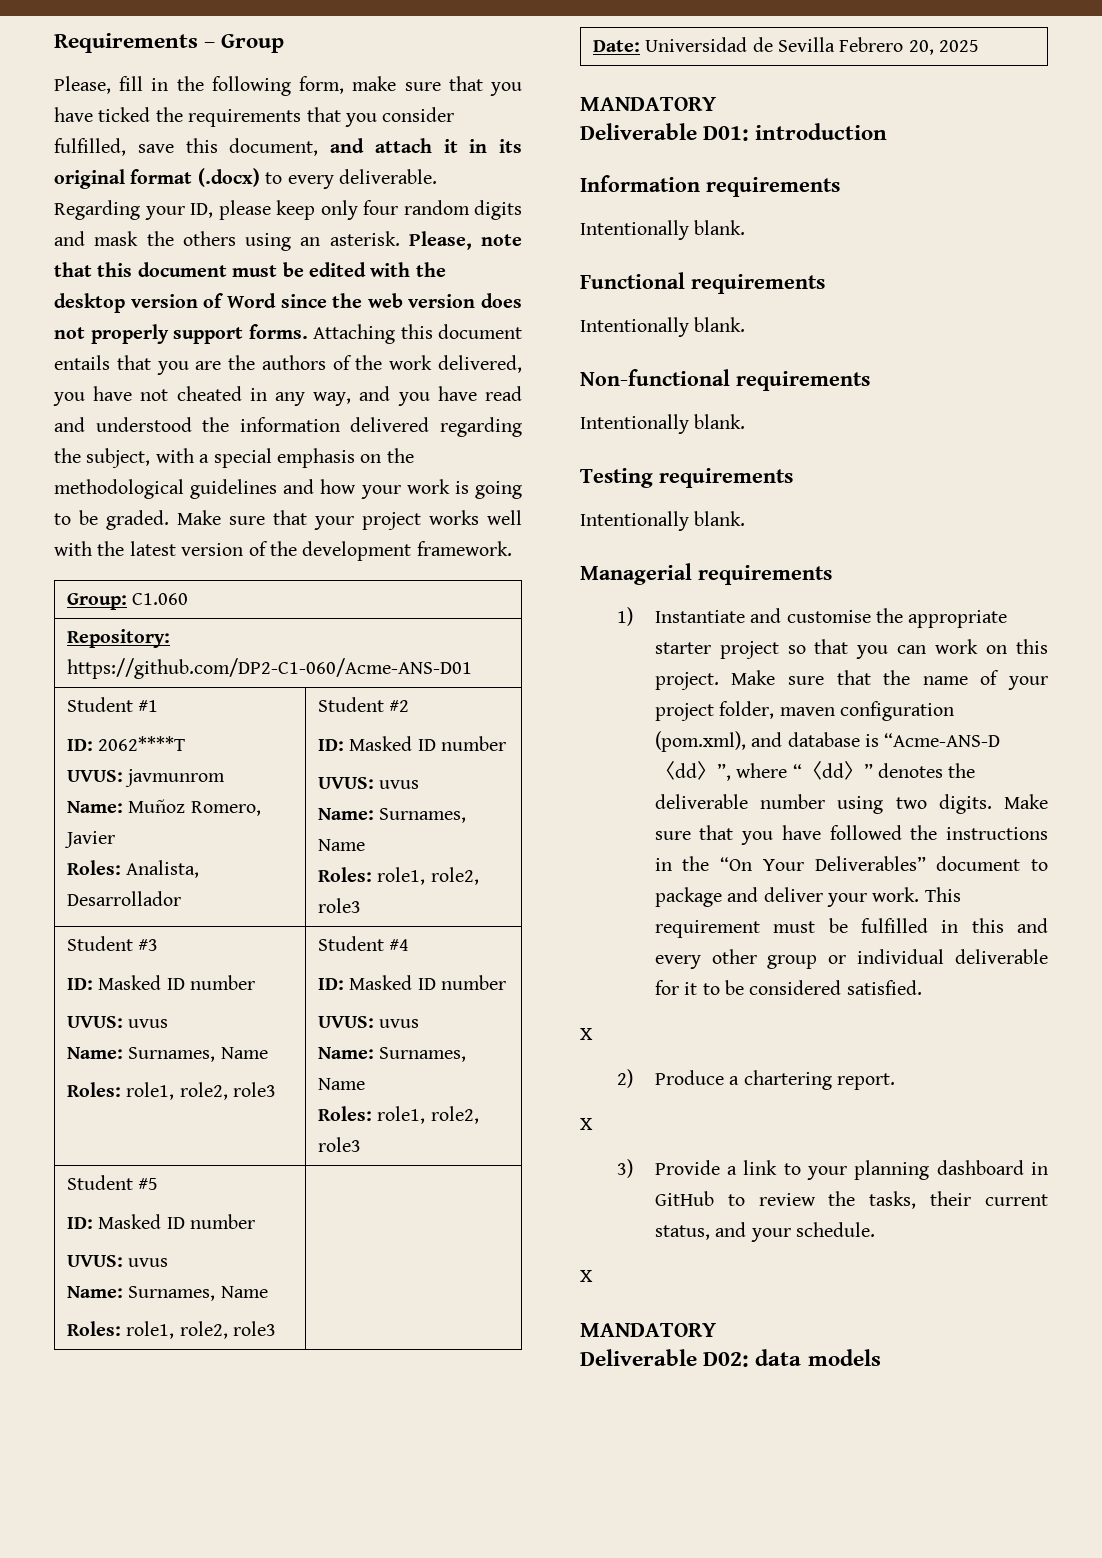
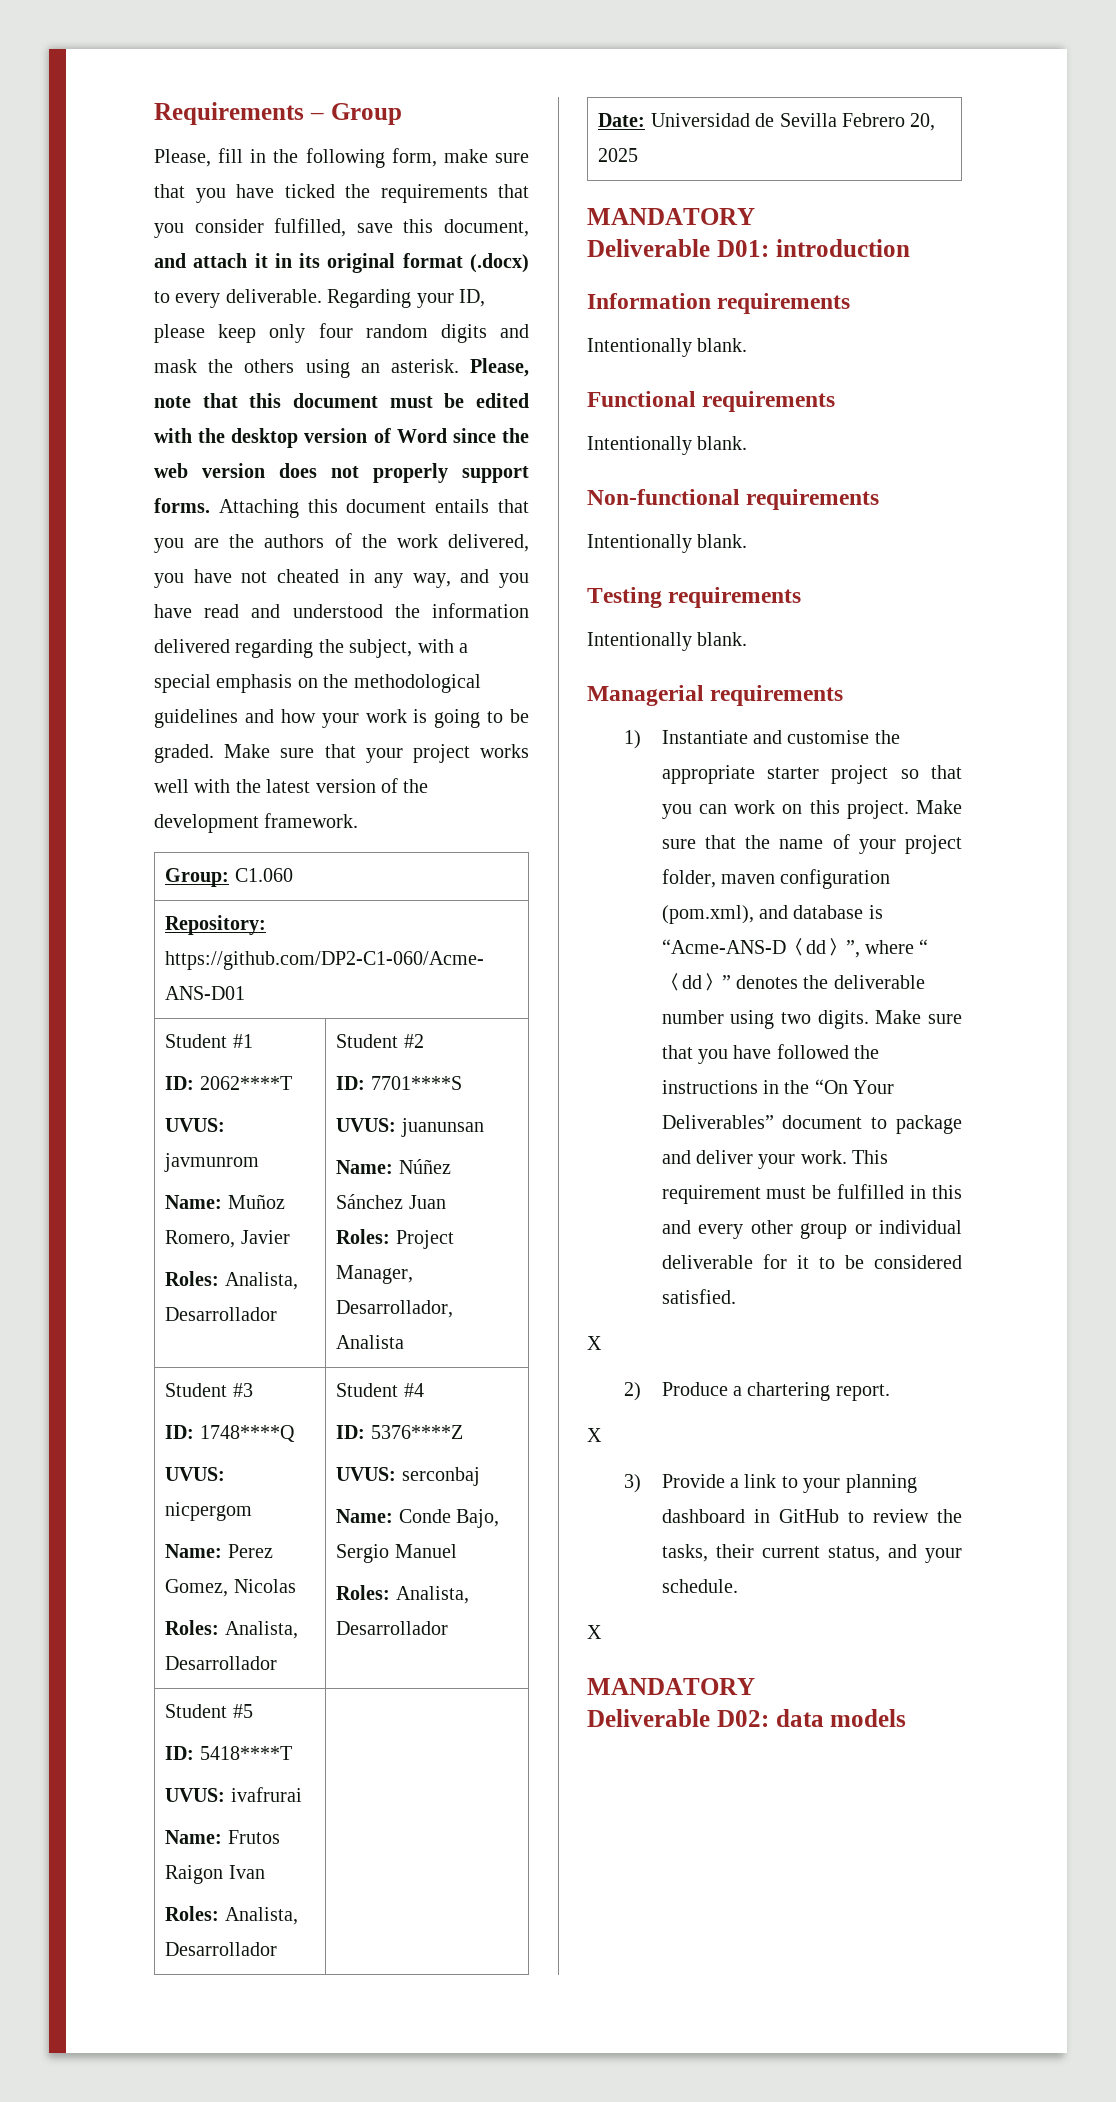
[349,736,507,751] [317,777,420,789] [317,808,467,823] [317,839,365,851] [317,867,479,885] [317,898,361,913] Masked ID number // UVUS: uvus // Name: Surnames, Name // Roles: role1, role2, role3 -> [370,1076,462,1090] [336,1118,484,1137] [336,1159,451,1174] [336,1194,446,1209] [336,1229,454,1249] [336,1265,414,1284] [336,1300,454,1318] [336,1335,405,1349] 7701****S // UVUS: juanunsan // Name: Núñez Sánchez Juan // Roles: Project Manager, Desarrollador, Analista
[98,975,256,990] [66,1016,169,1028] [66,1047,268,1062] [66,1082,277,1100] Masked ID number // UVUS: uvus // Name: Surnames, Name // Roles: role1, role2, role3 -> [199,1425,295,1442] [165,1467,226,1481] [165,1502,253,1521] [165,1544,273,1558] [165,1579,296,1597] [165,1620,298,1639] [165,1656,278,1670] 1748****Q // UVUS: nicpergom // Name: Perez Gomez, Nicolas // Roles: Analista, Desarrollador
[349,975,507,990] [317,1016,420,1028] [317,1047,467,1062] [317,1078,365,1090] [317,1106,479,1124] [317,1137,361,1152] Masked ID number // UVUS: uvus // Name: Surnames, Name // Roles: role1, role2, role3 -> [370,1425,463,1439] [336,1467,480,1486] [336,1509,500,1528] [336,1544,457,1563] [336,1585,469,1604] [336,1621,449,1635] 5376****Z // UVUS: serconbaj // Name: Conde Bajo, Sergio Manuel // Roles: Analista, Desarrollador
[98,1214,256,1229] [66,1255,169,1267] [66,1286,268,1301] [66,1321,277,1339] Masked ID number // UVUS: uvus // Name: Surnames, Name // Roles: role1, role2, role3 -> [199,1746,292,1760] [165,1787,302,1802] [165,1830,280,1844] [165,1865,265,1884] [165,1906,298,1925] [165,1942,278,1956] 5418****T // UVUS: ivafrurai // Name: Frutos Raigon Ivan // Roles: Analista, Desarrollador

